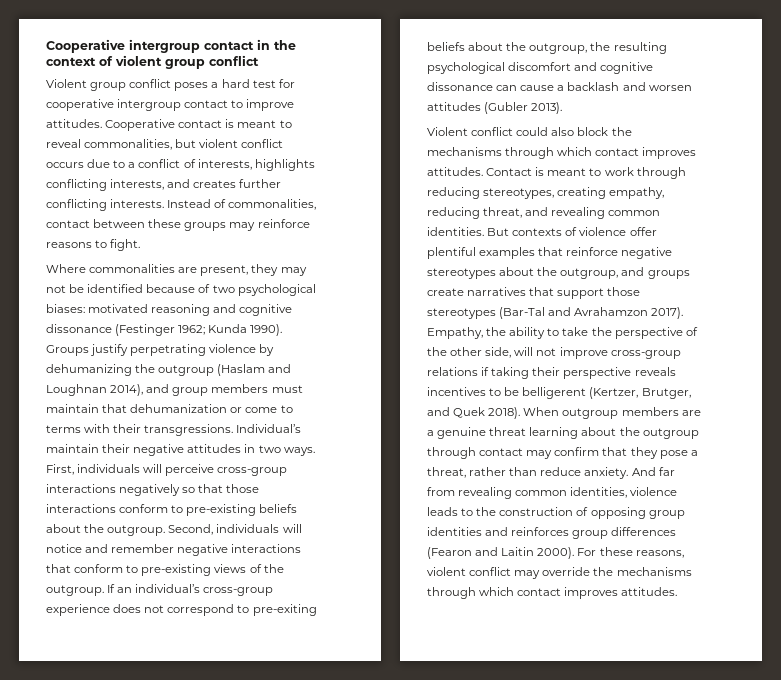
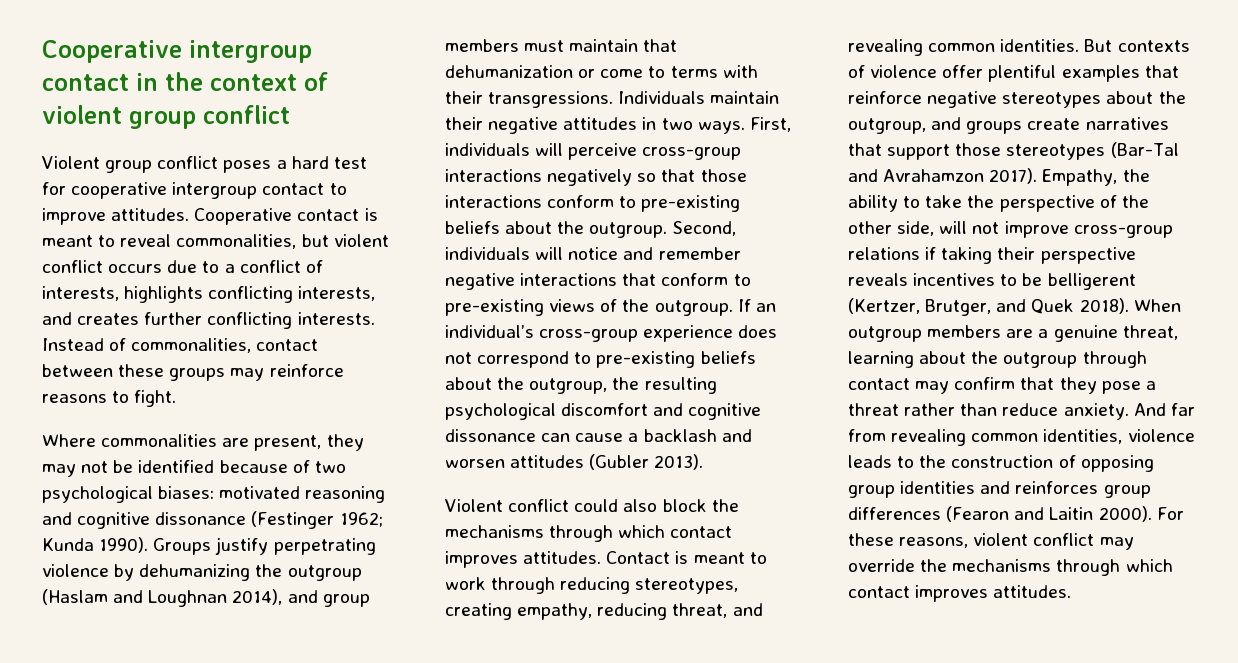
[236,424,302,433] Individual’s -> [618,91,706,104] Individuals
[252,604,317,616] pre-exiting -> [596,351,696,368] pre-existing
[489,427,527,436] threat -> [1122,325,1178,340] threat,
[427,467,466,478] threat, -> [848,403,899,416] threat

